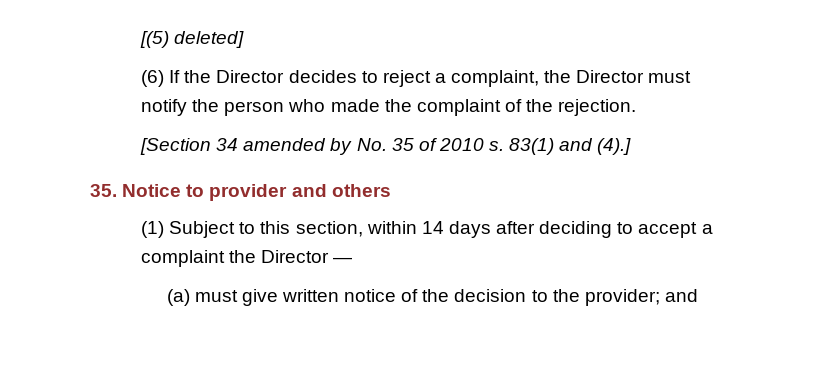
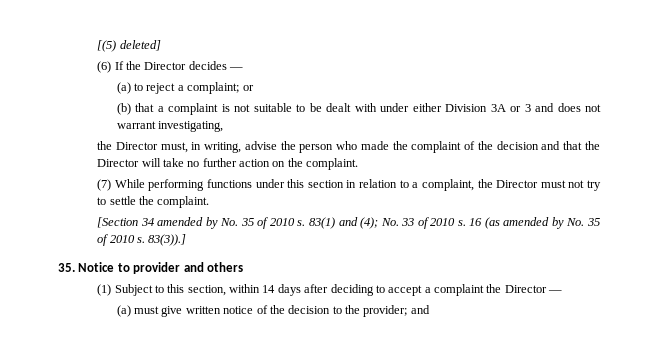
(357, 76) none -> [229,67,244,70] [116,82,131,94] — // (a)
[451,70,692,87] [140,99,187,116] complaint, the Director must notify -> [187,82,254,94] [116,103,601,115] [116,121,224,132] [97,141,277,153] complaint; or // (b) that a complaint is not suitable to be dealt with under either Division 3A or 3 and does not warrant investigating, // the Director must, in writing, advise
[558,99,637,116] rejection. -> [496,141,601,150] [97,158,359,170] [97,179,601,191] [97,196,210,208] decision and that the Director will take no further action on the complaint. // (7) While performing functions under this section in relation to a complaint, the Director must not try to settle the complaint.
[597,138,632,155] (4).] -> [360,217,601,229] [97,234,187,246] (4); No. 33 of 2010 s. 16 (as amended by No. 35 of 2010 s. 83(3)).]

